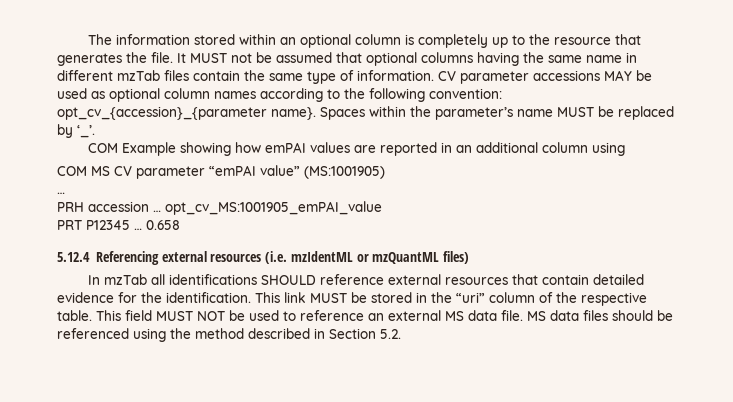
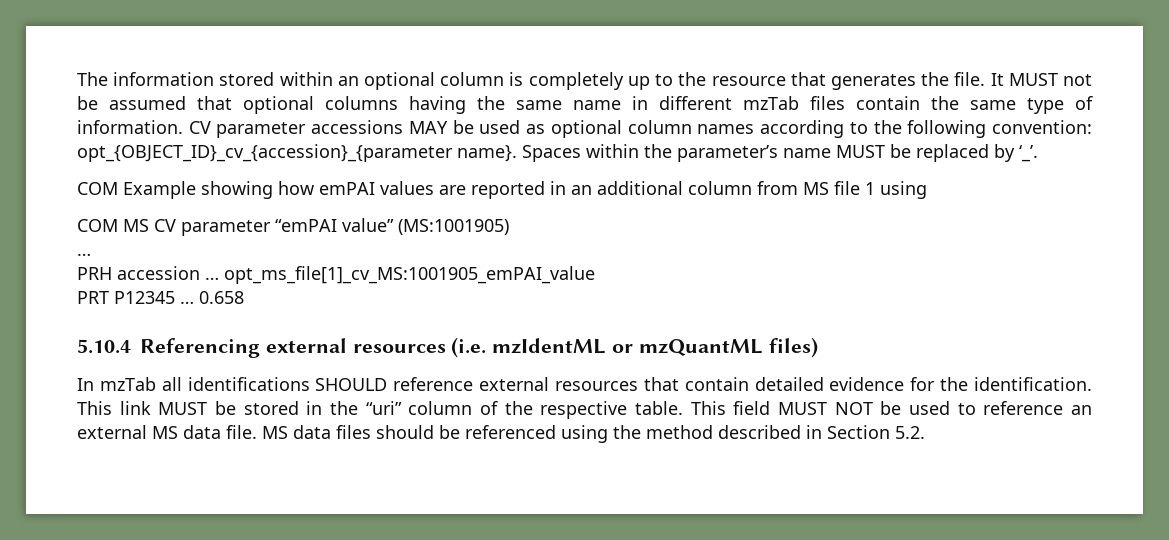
[57,106,267,120] opt_cv_{accession}_{parameter -> [77,144,453,162] opt_{OBJECT_ID}_cv_{accession}_{parameter
(589, 147) none -> [757,181,875,195] from MS file 1
[165,201,382,215] opt_cv_MS:1001905_emPAI_value -> [224,266,595,284] opt_ms_file[1]_cv_MS:1001905_emPAI_value
[57,252,90,262] 5.12.4 -> [77,339,131,354] 5.10.4

